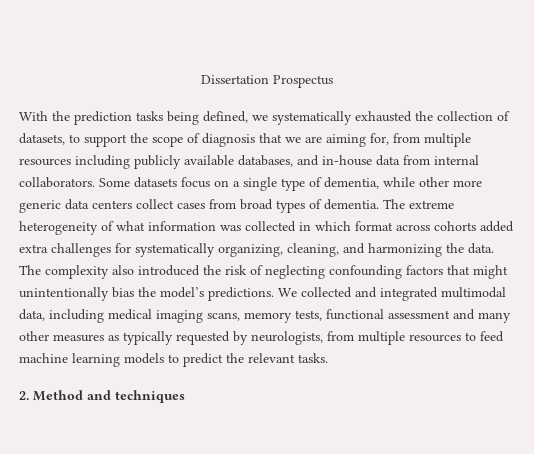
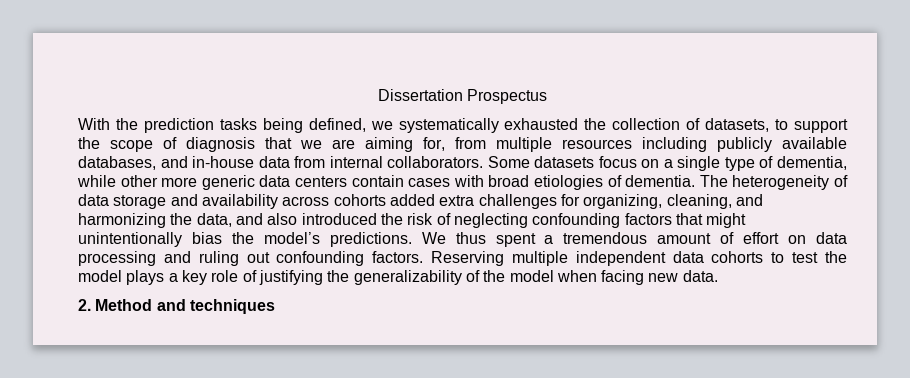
[136,199,305,213] collect cases from broad types -> [351,175,604,190] contain cases with broad etiologies
[409,200,454,209] extreme -> (728, 181) none
[116,221,393,232] what information was collected in which format -> [78,194,278,209] data storage and availability
[135,243,215,257] systematically -> (580, 200) none
[468,243,494,254] [19,265,109,279] data. The complexity -> [196,213,263,227] data, and
[301,287,506,301] [19,309,511,323] [19,331,504,345] [19,353,328,367] collected and integrated multimodal data, including medical imaging scans, memory tests, functional assessment and many other measures as typically requested by neurologists, from multiple resources to feed machine learning models to predict the relevant tasks. -> [455,232,848,247] [78,251,847,266] [78,270,718,285] thus spent a tremendous amount of effort on data processing and ruling out confounding factors. Reserving multiple independent data cohorts to test the model plays a key role of justifying the generalizability of the model when facing new data.

